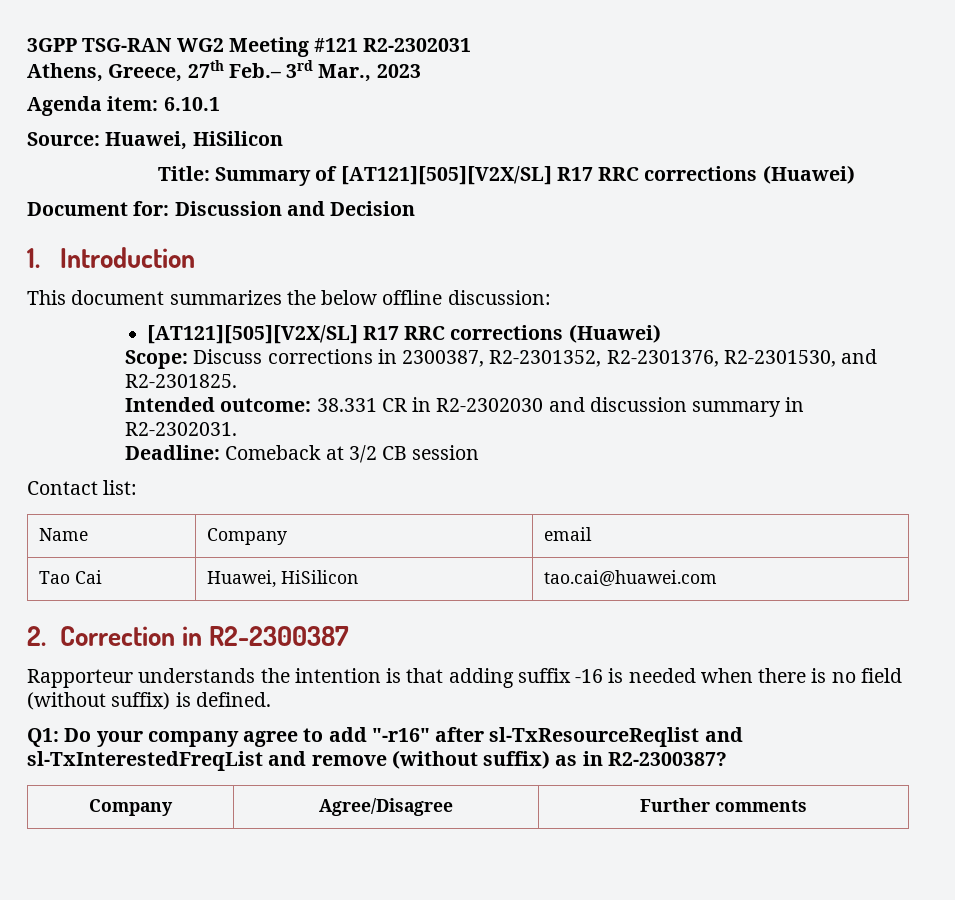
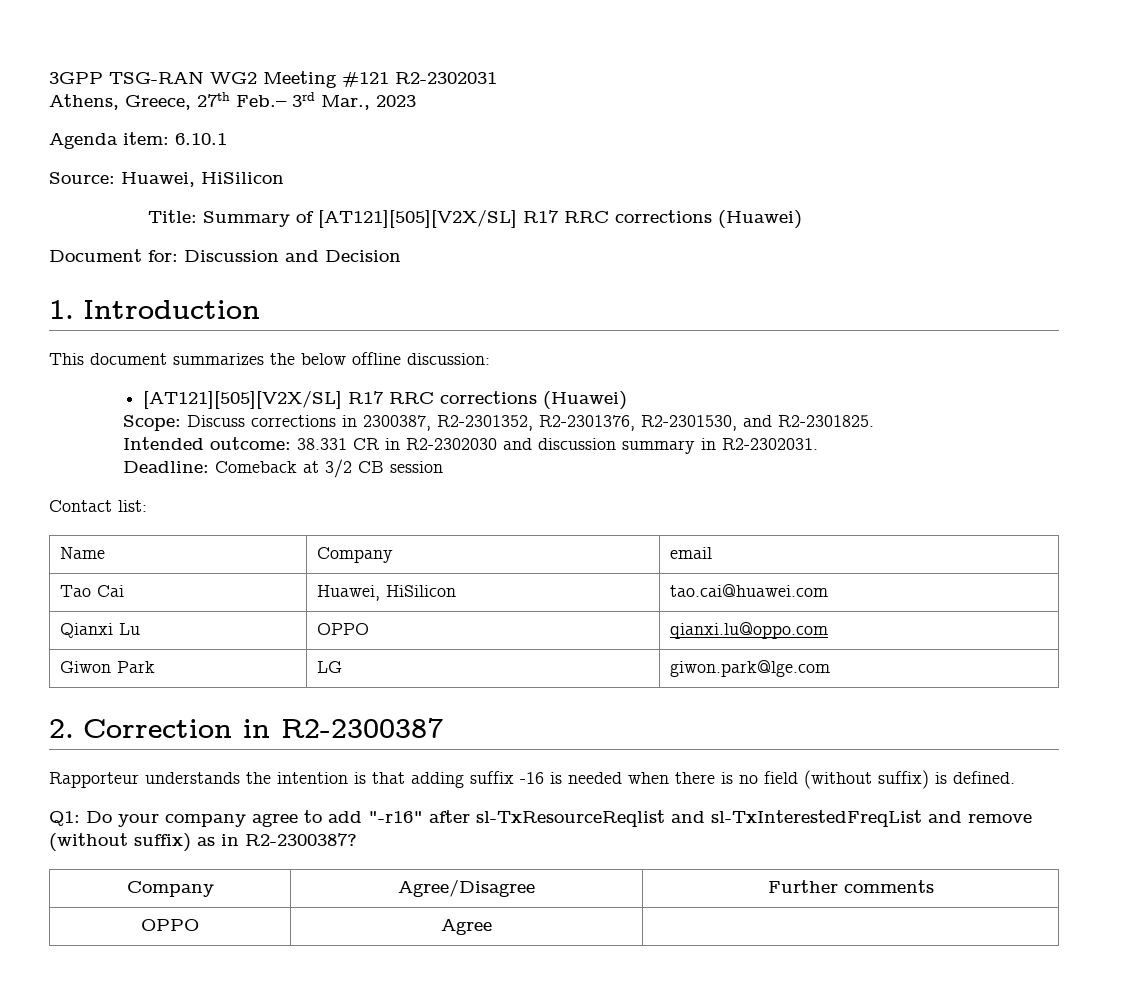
(717, 578) none -> [60,623,141,638] [317,623,370,635] [670,622,829,639] [60,661,156,673] [317,661,343,673] [670,660,831,677] // Qianxi Lu | OPPO | qianxi.lu@oppo.com // Giwon Park | LG | giwon.park@lge.com
(807, 806) none -> [141,919,199,931] [441,919,492,935] // OPPO | Agree |

